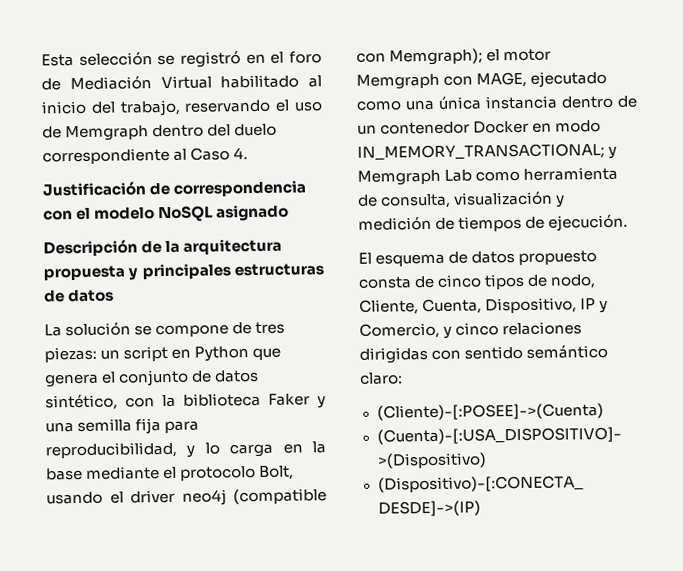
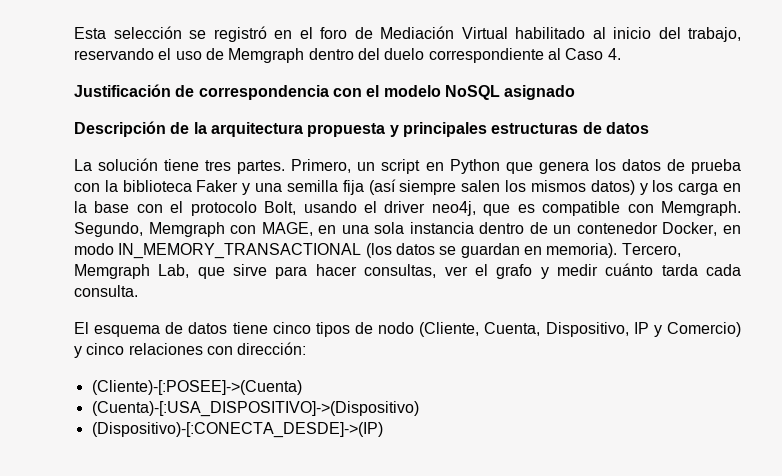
[134,321,286,338] [44,346,97,363] se compone de tres piezas: -> [164,159,352,174] tiene tres partes. Primero,
[101,369,260,387] [45,393,118,411] el conjunto de datos sintético, -> [594,159,742,174] los datos de prueba
[164,420,200,434] [45,441,220,459] para reproducibilidad, y lo -> [368,179,674,195] (así siempre salen los mismos datos) y los
[86,466,161,480] mediante -> [136,204,163,213] con
[181,488,327,506] [356,48,552,66] [356,70,608,90] [356,95,482,111] neo4j (compatible con Memgraph); el motor Memgraph con MAGE, ejecutado como una única -> [431,201,742,216] [74,222,405,237] neo4j, que es compatible con Memgraph. Segundo, Memgraph con MAGE, en una sola
[473,120,530,134] Docker -> [662,222,718,236] Docker,
[357,143,618,161] [357,166,619,186] [357,190,566,209] [358,213,629,232] IN_MEMORY_TRANSACTIONAL; y Memgraph Lab como herramienta de consulta, visualización y medición de tiempos de ejecución. -> [118,243,681,259] [74,263,741,279] [74,285,138,297] IN_MEMORY_TRANSACTIONAL (los datos se guardan en memoria). Tercero, Memgraph Lab, que sirve para hacer consultas, ver el grafo y medir cuánto tarda cada consulta.
[518,250,598,265] [358,275,436,289] propuesto consta de -> [232,322,268,334] tiene
[550,274,597,289] [359,299,419,315] nodo, Cliente, -> [378,322,480,337] nodo (Cliente,
[359,322,440,339] Comercio, -> [667,322,741,337] Comercio)
[359,343,609,364] [359,372,403,385] dirigidas con sentido semántico claro: -> [206,342,307,355] con dirección:

